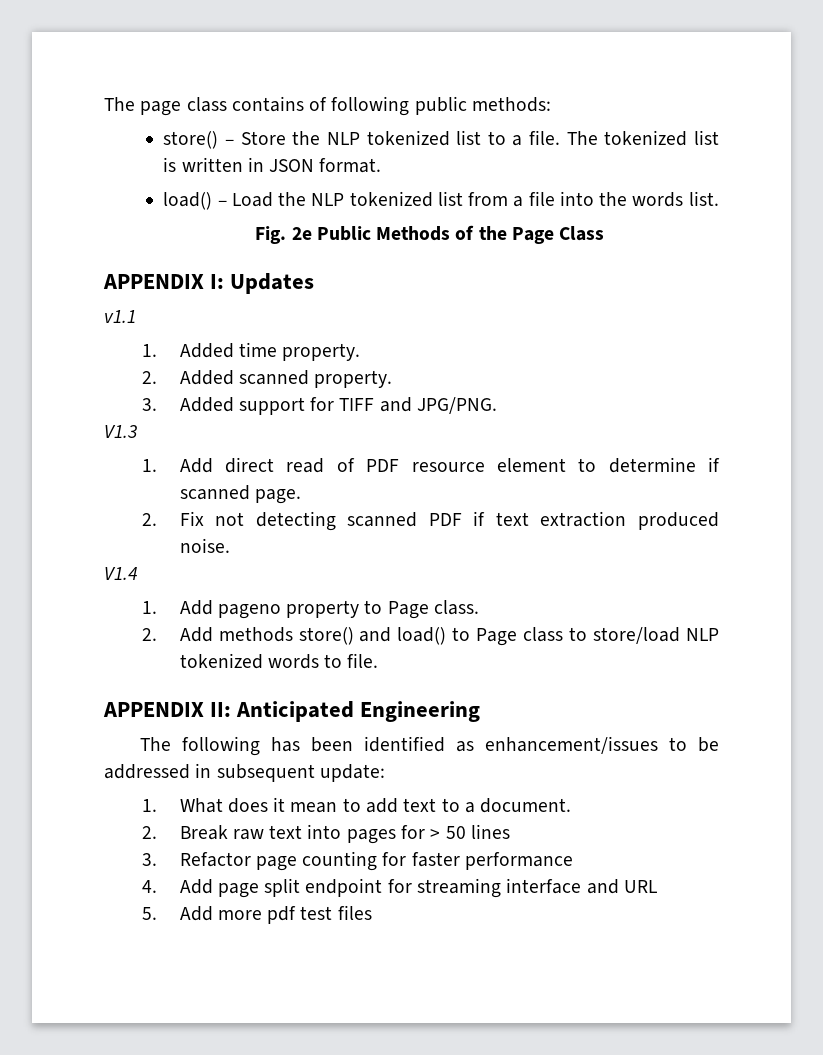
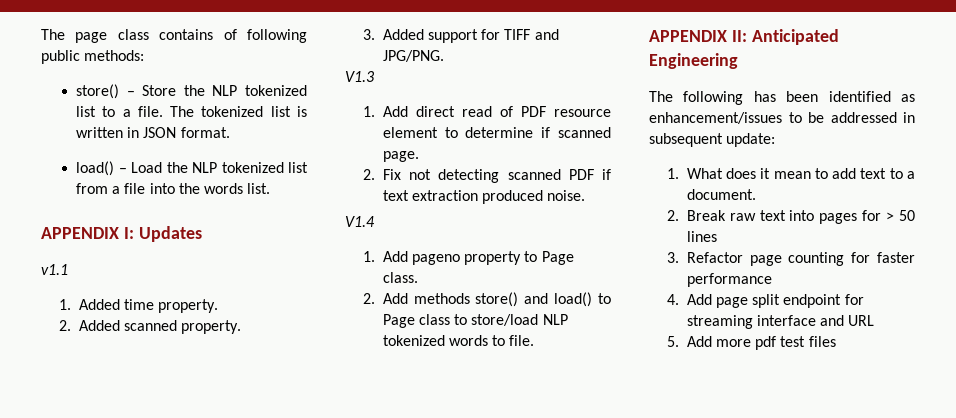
[255,225,605,244] // Fig. 2e Public Methods of the Page Class -> (271, 188) none

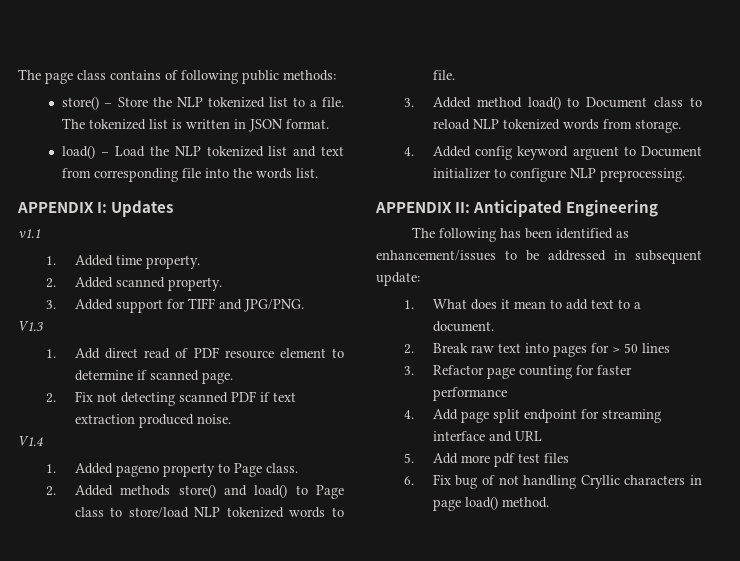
[76,183,121,194] from a -> [293,146,345,157] [62,168,179,182] and text from corresponding
[382,251,408,262] Add -> [74,463,113,474] Added
[382,293,408,304] Add -> [74,485,113,496] Added
(535, 340) none -> [404,96,702,110] [432,119,681,133] [404,146,702,160] [432,168,685,182] // 3. Added method load() to Document class to reload NLP tokenized words from storage. // 4. Added config keyword arguent to Document initializer to configure NLP preprocessing.
(836, 341) none -> [404,474,702,489] [432,496,549,511] // 6. Fix bug of not handling Cryllic characters in page load() method.

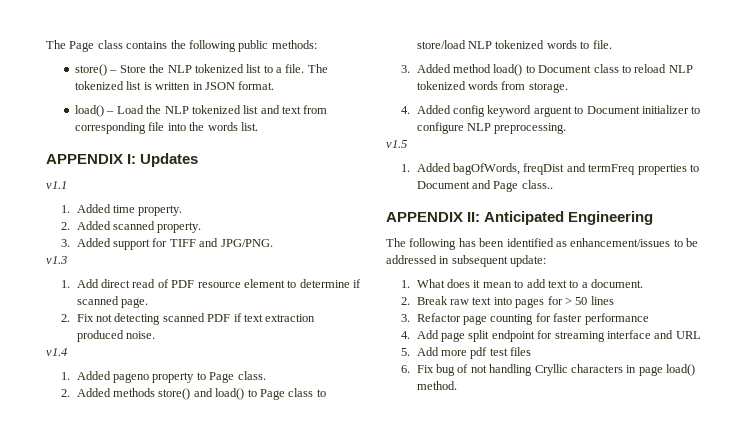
[18,69,73,84] The page -> [46,40,95,52] The Page
[165,70,178,80] of -> [170,40,186,49] the
[18,321,43,331] V1.3 -> [46,256,67,264] v1.3
[18,436,43,446] V1.4 -> [46,348,67,356] v1.4
(685, 175) none -> [386,140,407,148] [401,163,699,175] [416,180,553,192] // v1.5 // 1. Added bagOfWords, freqDist and termFreq properties to Document and Page class..

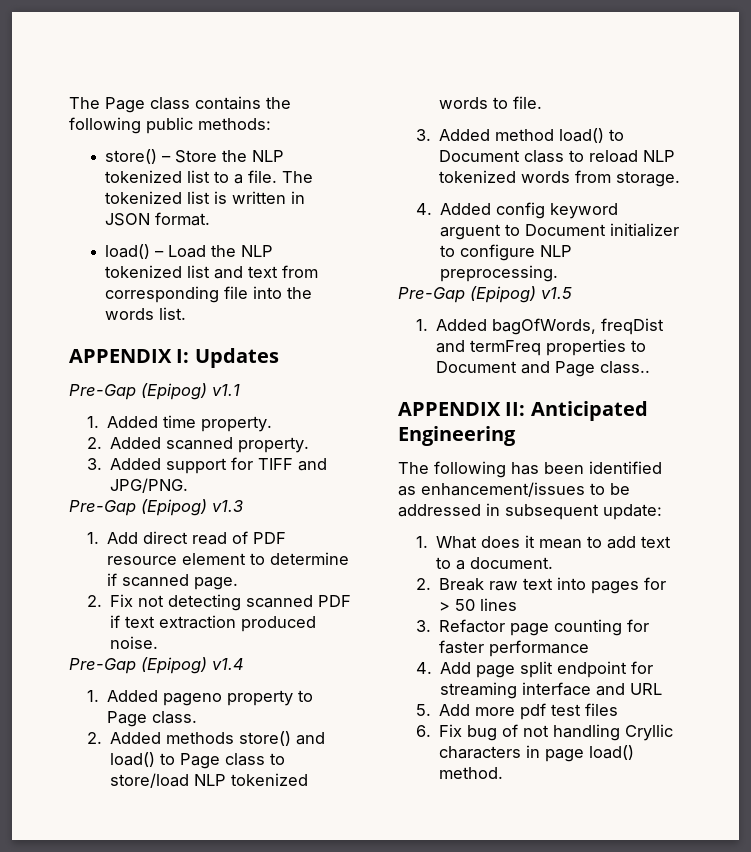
(199, 160) none -> [69,383,207,400] Pre-Gap (Epipog)
(273, 243) none -> [69,499,207,516] Pre-Gap (Epipog)
(156, 335) none -> [69,657,207,674] Pre-Gap (Epipog)
(567, 128) none -> [398,286,536,303] Pre-Gap (Epipog)

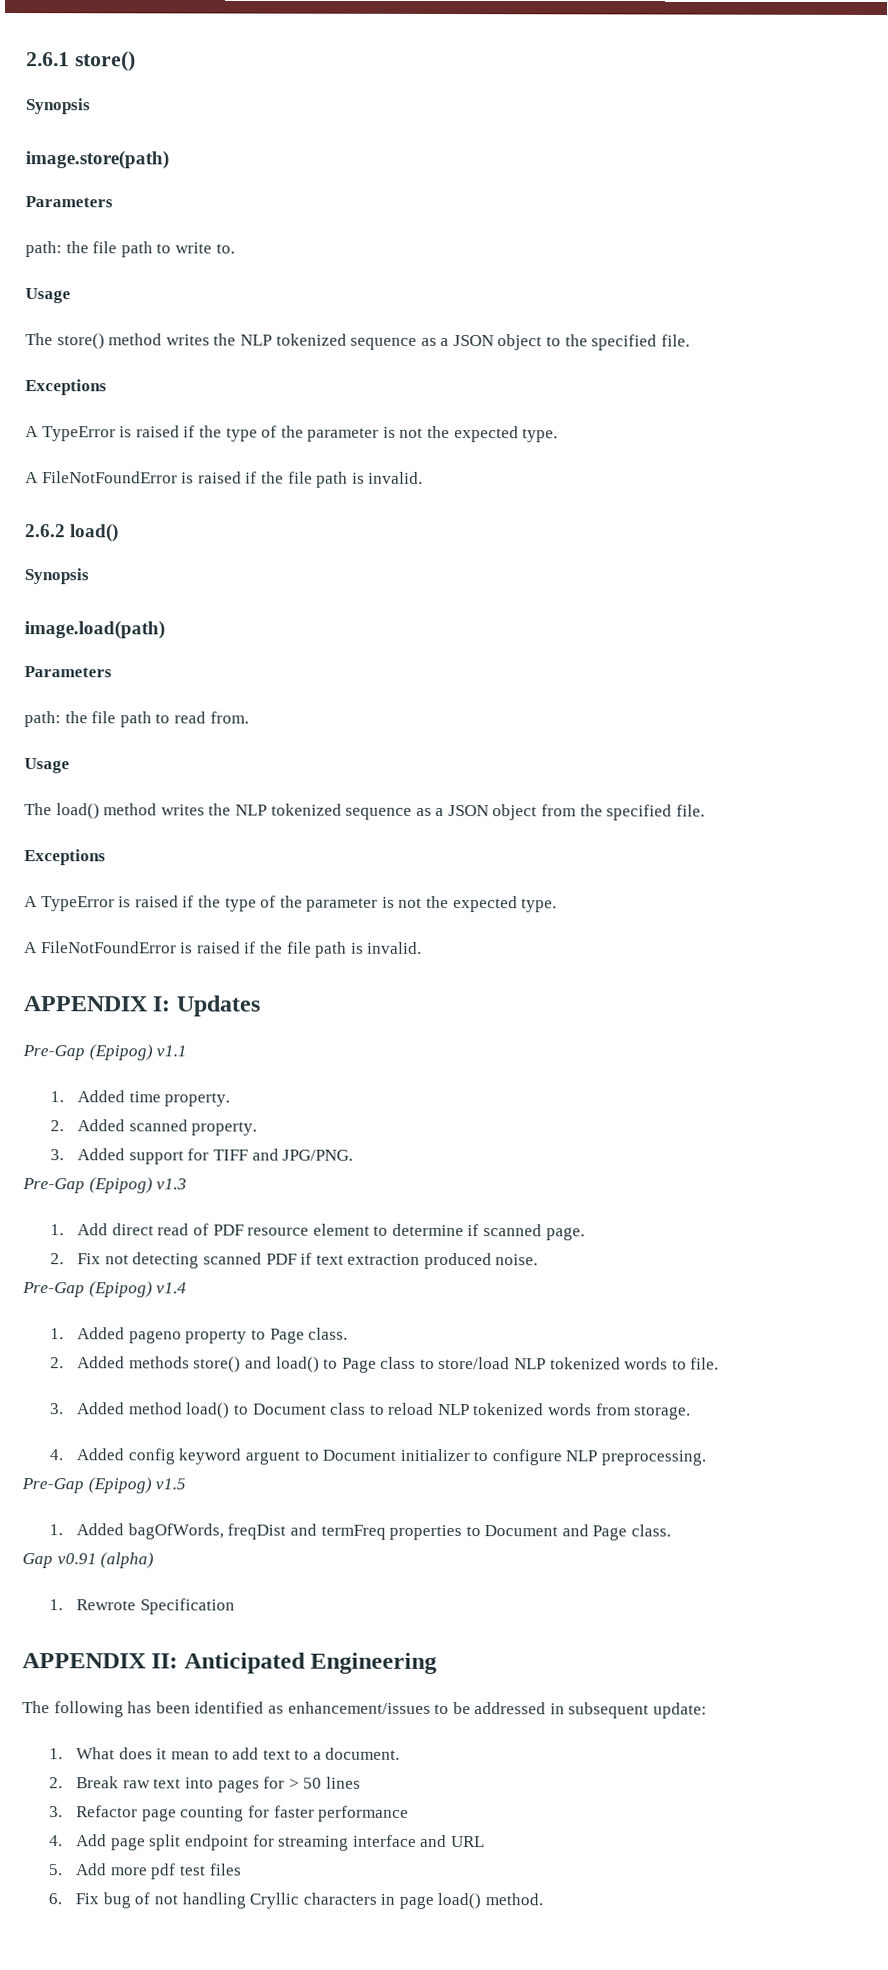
[69,96,291,113] [69,117,271,134] [105,149,285,164] [105,170,314,184] [105,191,306,204] [105,212,211,226] [105,244,274,259] [105,265,319,279] [105,286,313,303] [105,307,187,320] The Page class contains the following public methods: // store() – Store the NLP tokenized list to a file. The tokenized list is written in JSON format. // load() – Load the NLP tokenized list and text from corresponding file into the words list. -> [26,51,136,72] [25,98,91,115] [25,150,169,170] [25,196,113,208] [25,241,235,258] [25,288,71,304] [25,333,690,351] [25,379,107,396] [25,425,559,443] [25,471,424,488] [25,523,120,543] [24,568,89,585] [24,620,165,640] [24,666,112,678] [24,711,249,728] [24,758,70,774] [24,803,705,821] [24,849,106,866] [24,895,558,913] [24,941,423,958] 2.6.1 store() // Synopsis // image.store(path) // Parameters // path: the file path to write to. // Usage // The store() method writes the NLP tokenized sequence as a JSON object to the specified file. // Exceptions // A TypeError is raised if the type of the parameter is not the expected type. // A FileNotFoundError is raised if the file path is invalid. // 2.6.2 load() // Synopsis // image.load(path) // Parameters // path: the file path to read from. // Usage // The load() method writes the NLP tokenized sequence as a JSON object from the specified file. // Exceptions // A TypeError is raised if the type of the parameter is not the expected type. // A FileNotFoundError is raised if the file path is invalid.
[600,361,651,374] class.. -> [631,1524,672,1537] [22,1552,155,1569] [49,1598,235,1615] class. // Gap v0.91 (alpha) // 1. Rewrote Specification

